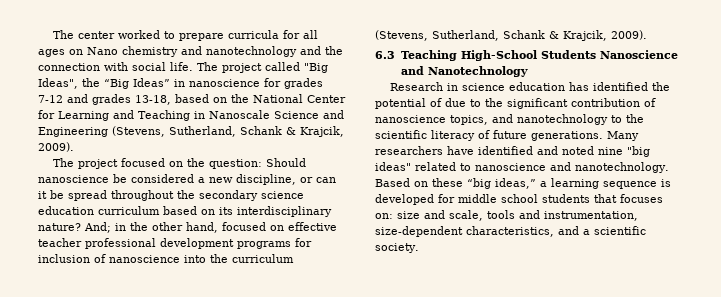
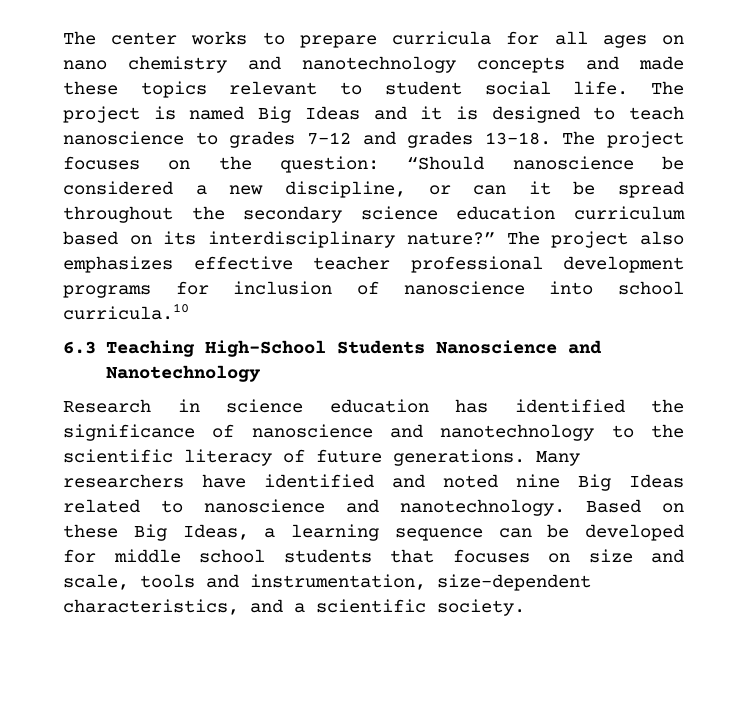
[118,30,161,39] worked -> [191,31,248,45] works
[87,47,118,55] Nano -> [63,60,107,70] nano
[300,46,343,55] [38,62,328,73] [38,78,323,89] [38,94,346,105] [38,110,344,121] [38,126,344,137] [38,142,74,152] [53,158,166,169] and the connection with social life. The project called "Big Ideas", the “Big Ideas” in nanoscience for grades 7-12 and grades 13-18, based on the National Center for Learning and Teaching in Nanoscale Science and Engineering (Stevens, Sutherland, Schank & Krajcik, 2009). // The project focused -> [477,56,684,73] [63,81,684,98] [63,106,684,123] [63,131,684,148] [63,156,140,170] concepts and made these topics relevant to student social life. The project is named Big Ideas and it is designed to teach nanoscience to grades 7-12 and grades 13-18. The project focuses
[266,158,307,167] Should -> [407,156,485,170] “Should
[38,222,284,233] nature? And; in the other hand, focused on -> [406,231,684,248] [63,256,173,273] nature?” The project also emphasizes
[210,254,294,263] [375,30,647,41] the curriculum (Stevens, Sutherland, Schank & Krajcik, 2009). -> [618,281,684,295] [63,303,189,320] school curricula.10
[375,98,656,109] [375,115,488,125] potential of due to the significant contribution of nanoscience topics, -> [63,424,373,441] significance of nanoscience
[627,146,650,157] [375,162,411,171] "big ideas" -> [578,474,684,491] Big Ideas
[467,178,536,189] “big ideas,” -> [133,524,249,541] Big Ideas,
[661,179,671,187] is -> [498,524,570,538] can be
[375,213,393,219] on: -> [548,553,570,563] on

